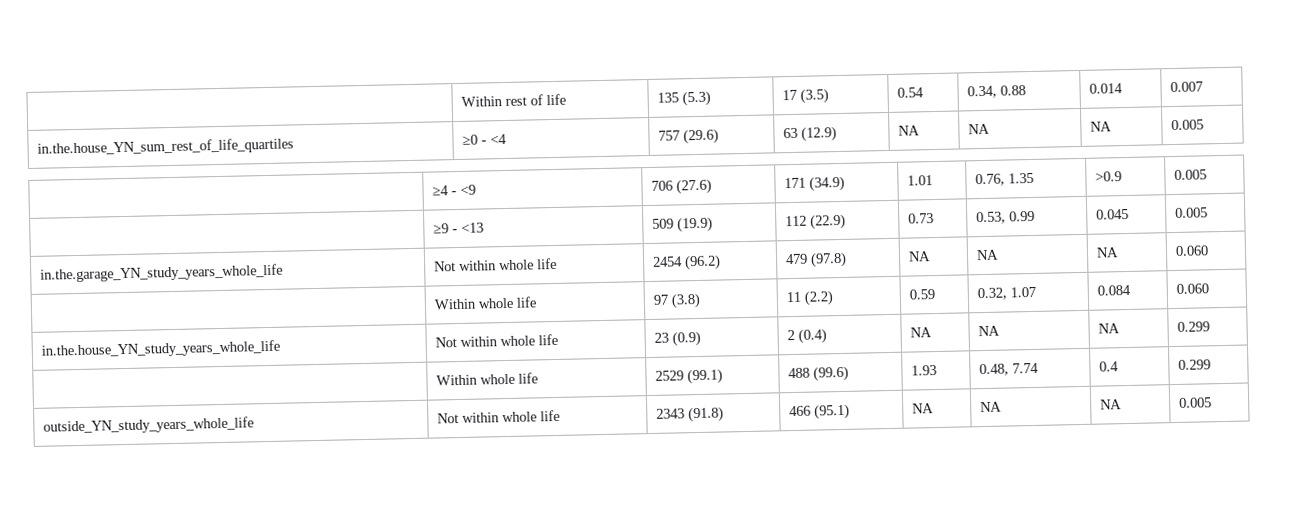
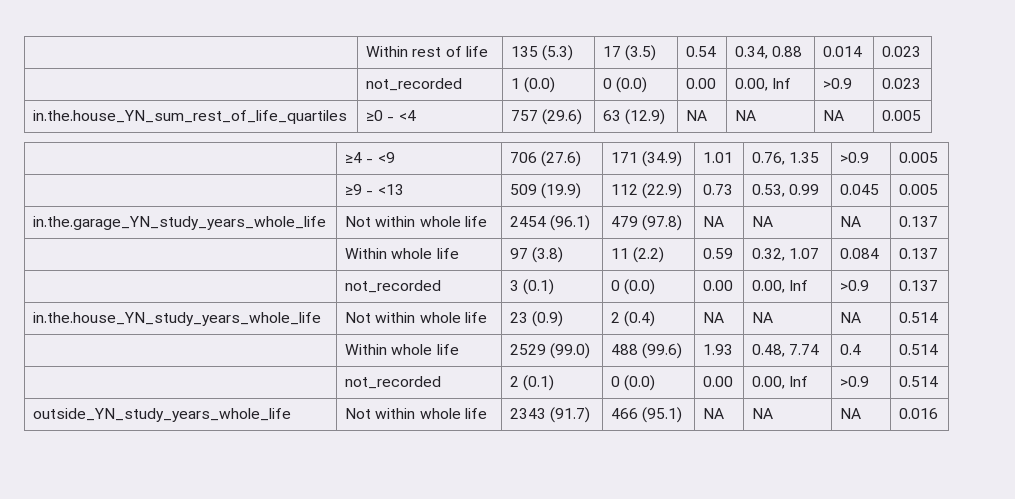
[1169,81,1203,93] 0.007 -> [882,46,922,57] [366,78,463,91] [511,77,556,93] [603,77,648,93] [686,78,717,89] [735,78,792,91] [823,78,853,89] [882,78,922,89] 0.023 // | not_recorded | 1 (0.0) | 0 (0.0) | 0.00 | 0.00, Inf | >0.9 | 0.023
[683,254,721,271] (96.2) -> [550,215,591,231] (96.1)
[1174,245,1209,256] 0.060 -> [899,216,939,227] 0.137
[1175,283,1209,294] 0.060 -> [899,248,939,259] [345,280,442,293] [510,279,555,295] [611,279,656,295] [703,280,734,291] [752,280,809,293] [840,280,870,291] [899,280,939,291] 0.137 // | not_recorded | 3 (0.1) | 0 (0.0) | 0.00 | 0.00, Inf | >0.9 | 0.137
[1176,321,1210,332] 0.299 -> [899,312,939,323] 0.514
[686,368,723,385] (99.1) -> [550,343,591,359] (99.0)
[1177,359,1211,370] 0.299 -> [899,344,939,355] [345,376,442,389] [510,375,555,391] [611,375,656,391] [703,376,734,387] [752,376,809,389] [840,376,870,387] [899,376,939,387] 0.514 // | not_recorded | 2 (0.1) | 0 (0.0) | 0.00 | 0.00, Inf | >0.9 | 0.514
[687,406,724,423] (91.8) -> [550,407,591,423] (91.7)
[1178,397,1212,408] 0.005 -> [899,408,939,419] 0.016

